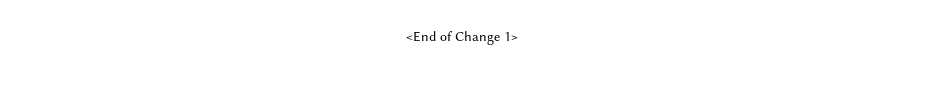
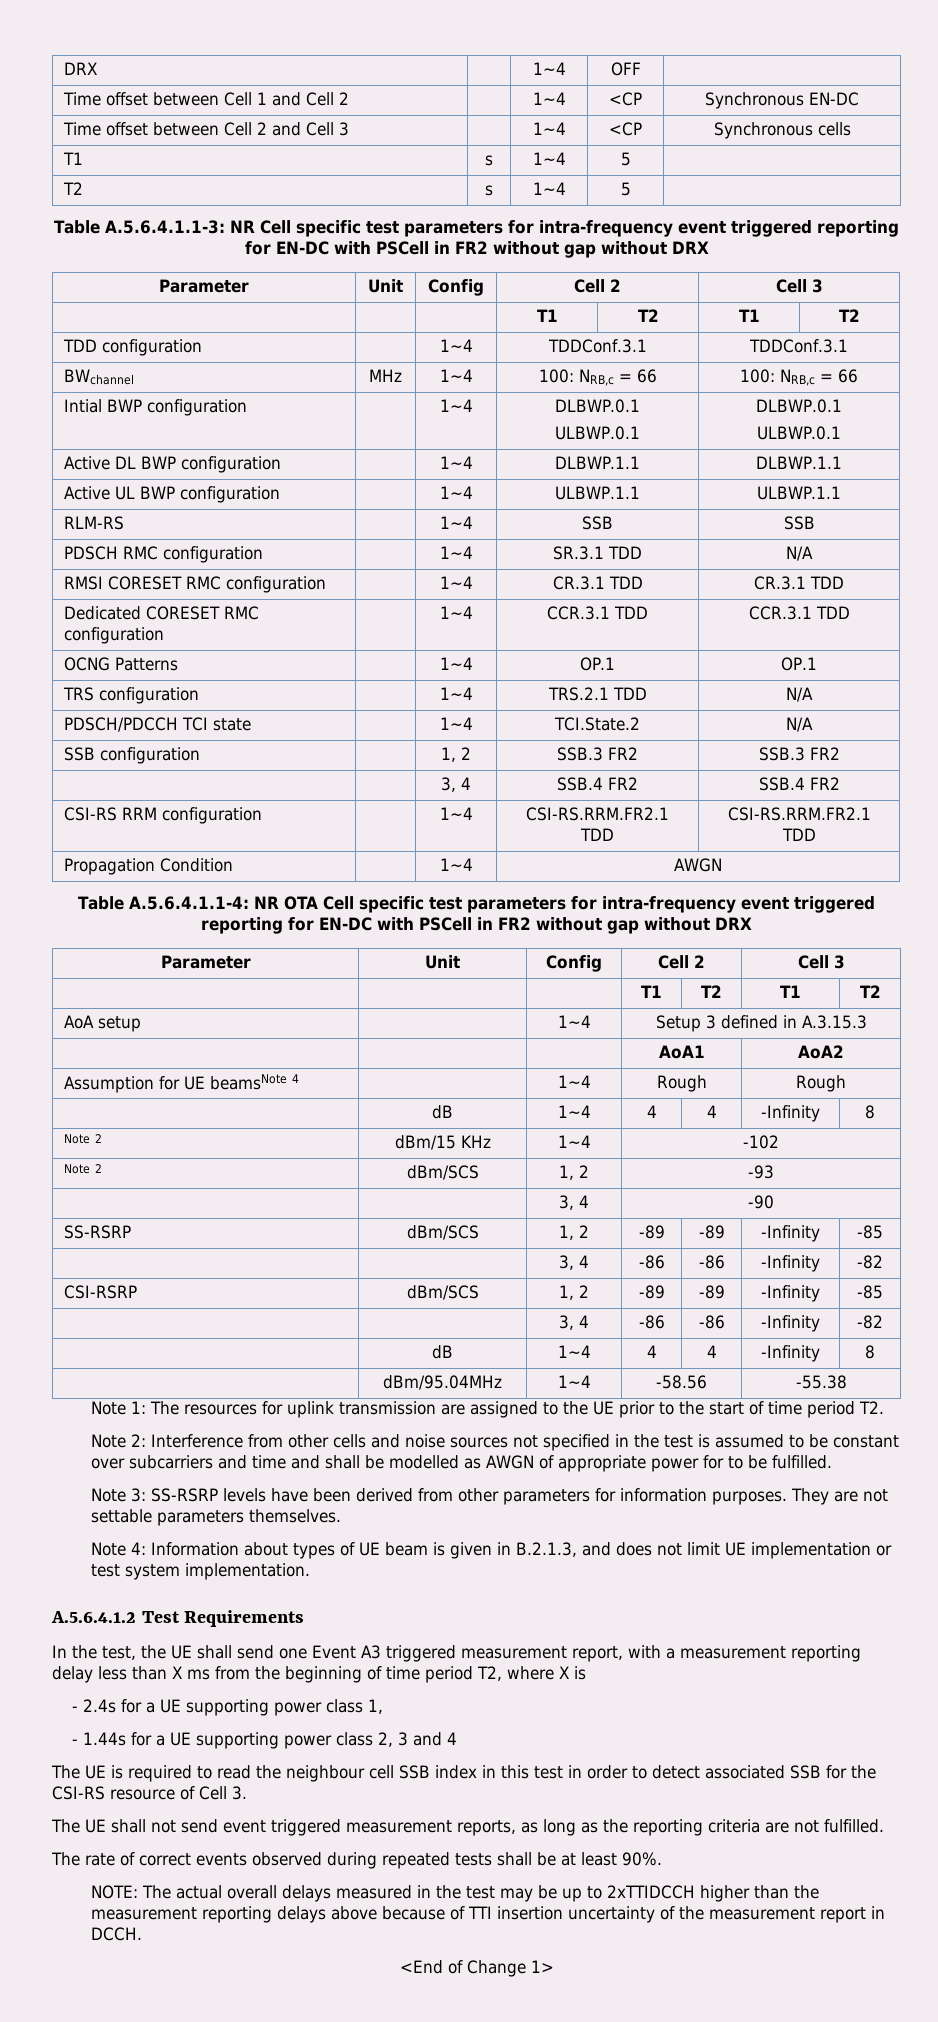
(405, 36) none -> [63,62,97,75] [532,62,566,75] [610,62,641,76] [62,92,349,106] [532,92,566,105] [609,92,642,106] [705,92,859,109] [62,122,349,136] [532,122,566,135] [609,122,642,136] [713,122,851,139] [62,152,83,165] [485,155,493,166] [532,152,566,165] [620,152,631,166] [62,182,83,195] [485,185,493,196] [532,182,566,195] [620,182,631,196] [54,220,899,237] [244,241,709,258] [159,279,249,293] [368,279,403,293] [428,279,484,296] [574,279,621,293] [775,279,823,293] [536,309,558,322] [637,309,659,322] [738,309,760,322] [839,309,860,322] [62,339,202,356] [439,339,473,352] [547,339,647,353] [749,339,849,353] [63,369,134,385] [369,369,402,382] [439,369,473,382] [538,369,657,386] [740,369,858,386] [63,399,247,416] [439,399,473,412] [554,399,641,413] [555,426,641,440] [756,399,843,413] [756,426,842,440] [63,456,281,473] [439,456,473,469] [554,456,641,469] [756,456,843,469] [63,486,280,503] [439,486,473,499] [555,486,641,500] [756,486,842,500] [63,516,124,530] [439,516,473,529] [582,516,613,530] [783,516,815,530] [63,546,263,563] [439,546,473,559] [553,546,642,560] [786,546,813,561] [63,576,326,593] [439,576,473,589] [552,576,643,590] [754,576,844,590] [63,606,259,620] [63,627,164,644] [439,606,473,619] [547,606,648,620] [748,606,850,620] [63,657,178,671] [439,657,473,670] [579,657,616,671] [781,657,818,671] [62,687,199,704] [439,687,473,700] [547,687,647,701] [786,687,813,702] [63,717,251,732] [439,717,473,730] [554,717,641,731] [786,717,813,732] [63,747,200,764] [441,747,471,762] [557,747,638,761] [758,747,840,761] [441,777,471,792] [557,777,638,791] [758,777,840,791] [63,807,262,824] [439,807,473,820] [526,807,669,821] [580,828,614,841] [727,807,871,821] [781,828,816,841] [63,858,233,875] [439,858,473,871] [674,858,723,872] [77,896,876,913] [201,917,752,934] [160,955,251,969] [425,955,460,969] [546,955,602,972] [658,955,705,969] [797,955,845,969] [641,985,662,998] [701,985,722,998] [780,985,801,998] [859,985,881,998] [63,1015,141,1032] [557,1015,591,1028] [655,1015,867,1032] [658,1045,705,1059] [798,1045,844,1059] [63,1074,299,1093] [557,1075,591,1088] [656,1075,707,1092] [796,1075,846,1092] [432,1105,453,1119] [557,1105,591,1118] [646,1105,657,1118] [706,1105,717,1118] [761,1105,820,1122] [865,1105,875,1119] [63,1134,102,1144] [394,1135,491,1150] [557,1135,591,1148] [743,1135,779,1149] [63,1164,102,1174] [406,1165,479,1180] [559,1165,589,1180] [748,1165,774,1179] [559,1195,589,1210] [748,1195,774,1209] [63,1225,131,1239] [406,1225,479,1240] [559,1225,589,1240] [638,1225,665,1239] [698,1225,725,1239] [761,1225,820,1242] [857,1225,883,1239] [559,1255,589,1270] [638,1255,665,1269] [698,1255,725,1269] [761,1255,820,1272] [857,1255,883,1269] [63,1285,137,1299] [406,1285,479,1300] [559,1285,589,1300] [638,1285,665,1299] [698,1285,725,1299] [761,1285,820,1302] [857,1285,883,1299] [559,1315,589,1330] [638,1315,665,1329] [698,1315,725,1329] [761,1315,820,1332] [857,1315,883,1329] [432,1345,453,1359] [557,1345,591,1358] [646,1345,657,1358] [706,1345,717,1358] [761,1345,820,1362] [865,1345,875,1359] [383,1375,502,1390] [557,1375,591,1388] [656,1375,707,1389] [795,1375,847,1389] [91,1401,885,1418] [91,1434,900,1451] [91,1455,833,1472] [91,1488,889,1505] [91,1509,342,1526] [91,1542,893,1559] [91,1563,311,1580] [51,1610,305,1627] [52,1645,861,1662] [52,1666,586,1683] [71,1699,383,1716] [71,1732,457,1749] [51,1765,876,1782] [52,1786,247,1800] [51,1819,884,1836] [51,1852,662,1869] [91,1885,820,1902] [91,1906,886,1923] [91,1927,143,1941] DRX | | 1~4 | OFF | // Time offset between Cell 1 and Cell 2 | | 1~4 | <CP | Synchronous EN-DC // Time offset between Cell 2 and Cell 3 | | 1~4 | <CP | Synchronous cells // T1 | s | 1~4 | 5 | // T2 | s | 1~4 | 5 | // Table A.5.6.4.1.1-3: NR Cell specific test parameters for intra-frequency event triggered reporting for EN-DC with PSCell in FR2 without gap without DRX // Parameter | Unit | Config | Cell 2 | Cell 3 // | | | T1 | T2 | T1 | T2 // TDD configuration | | 1~4 | TDDConf.3.1 | TDDConf.3.1 // BWchannel | MHz | 1~4 | 100: NRB,c = 66 | 100: NRB,c = 66 // Intial BWP configuration | | 1~4 | DLBWP.0.1 // ULBWP.0.1 | DLBWP.0.1 // ULBWP.0.1 // Active DL BWP configuration | | 1~4 | DLBWP.1.1 | DLBWP.1.1 // Active UL BWP configuration | | 1~4 | ULBWP.1.1 | ULBWP.1.1 // RLM-RS | | 1~4 | SSB | SSB // PDSCH RMC configuration | | 1~4 | SR.3.1 TDD | N/A // RMSI CORESET RMC configuration | | 1~4 | CR.3.1 TDD | CR.3.1 TDD // Dedicated CORESET RMC configuration | | 1~4 | CCR.3.1 TDD | CCR.3.1 TDD // OCNG Patterns | | 1~4 | OP.1 | OP.1 // TRS configuration | | 1~4 | TRS.2.1 TDD | N/A // PDSCH/PDCCH TCI state | | 1~4 | TCI.State.2 | N/A // SSB configuration | | 1, 2 | SSB.3 FR2 | SSB.3 FR2 // | | 3, 4 | SSB.4 FR2 | SSB.4 FR2 // CSI-RS RRM configuration | | 1~4 | CSI-RS.RRM.FR2.1 TDD | CSI-RS.RRM.FR2.1 TDD // Propagation Condition | | 1~4 | AWGN // Table A.5.6.4.1.1-4: NR OTA Cell specific test parameters for intra-frequency event triggered reporting for EN-DC with PSCell in FR2 without gap without DRX // Parameter | Unit | Config | Cell 2 | Cell 3 // | | | T1 | T2 | T1 | T2 // AoA setup | | 1~4 | Setup 3 defined in A.3.15.3 // | | | AoA1 | AoA2 // Assumption for UE beamsNote 4 | | 1~4 | Rough | Rough // | dB | 1~4 | 4 | 4 | -Infinity | 8 // Note 2 | dBm/15 KHz | 1~4 | -102 // Note 2 | dBm/SCS | 1, 2 | -93 // | | 3, 4 | -90 // SS-RSRP | dBm/SCS | 1, 2 | -89 | -89 | -Infinity | -85 // | | 3, 4 | -86 | -86 | -Infinity | -82 // CSI-RSRP | dBm/SCS | 1, 2 | -89 | -89 | -Infinity | -85 // | | 3, 4 | -86 | -86 | -Infinity | -82 // | dB | 1~4 | 4 | 4 | -Infinity | 8 // | dBm/95.04MHz | 1~4 | -58.56 | -55.38 // Note 1: The resources for uplink transmission are assigned to the UE prior to the start of time period T2. // Note 2: Interference from other cells and noise sources not specified in the test is assumed to be constant over subcarriers and time and shall be modelled as AWGN of appropriate power for to be fulfilled. // Note 3: SS-RSRP levels have been derived from other parameters for information purposes. They are not settable parameters themselves. // Note 4: Information about types of UE beam is given in B.2.1.3, and does not limit UE implementation or test system implementation. // A.5.6.4.1.2 Test Requirements // In the test, the UE shall send one Event A3 triggered measurement report, with a measurement reporting delay less than X ms from the beginning of time period T2, where X is // - 2.4s for a UE supporting power class 1, // - 1.44s for a UE supporting power class 2, 3 and 4 // The UE is required to read the neighbour cell SSB index in this test in order to detect associated SSB for the CSI-RS resource of Cell 3. // The UE shall not send event triggered measurement reports, as long as the reporting criteria are not fulfilled. // The rate of correct events observed during repeated tests shall be at least 90%. // NOTE: The actual overall delays measured in the test may be up to 2xTTIDCCH higher than the measurement reporting delays above because of TTI insertion uncertainty of the measurement report in DCCH. //

